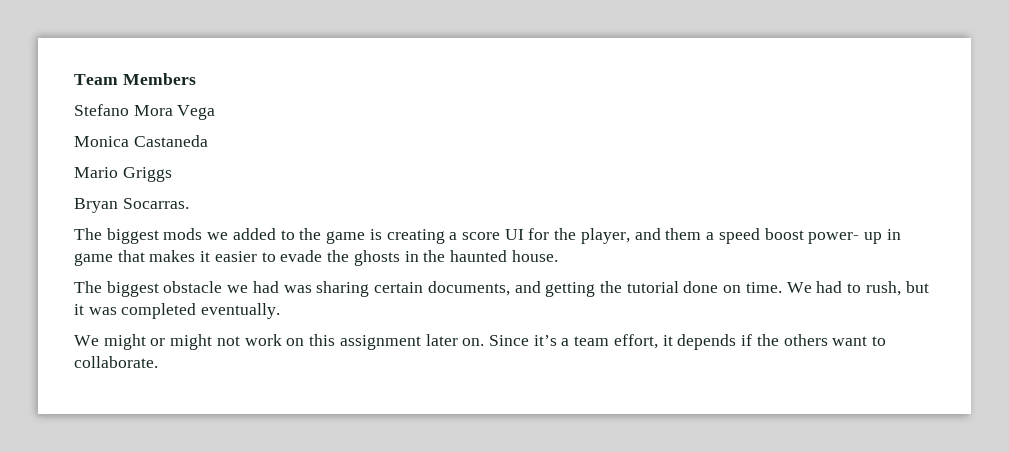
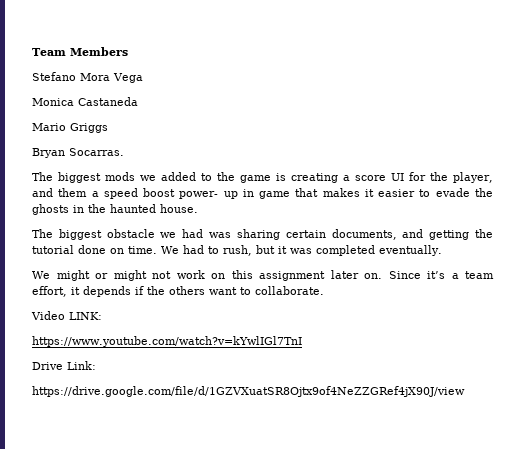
(158, 362) none -> [31,311,102,320] [32,336,302,347] [32,361,96,370] [32,386,465,397] // Video LINK: // https://www.youtube.com/watch?v=kYwlIGl7TnI // Drive Link: // https://drive.google.com/file/d/1GZVXuatSR8Ojtx9of4NeZZGRef4jX90J/view

